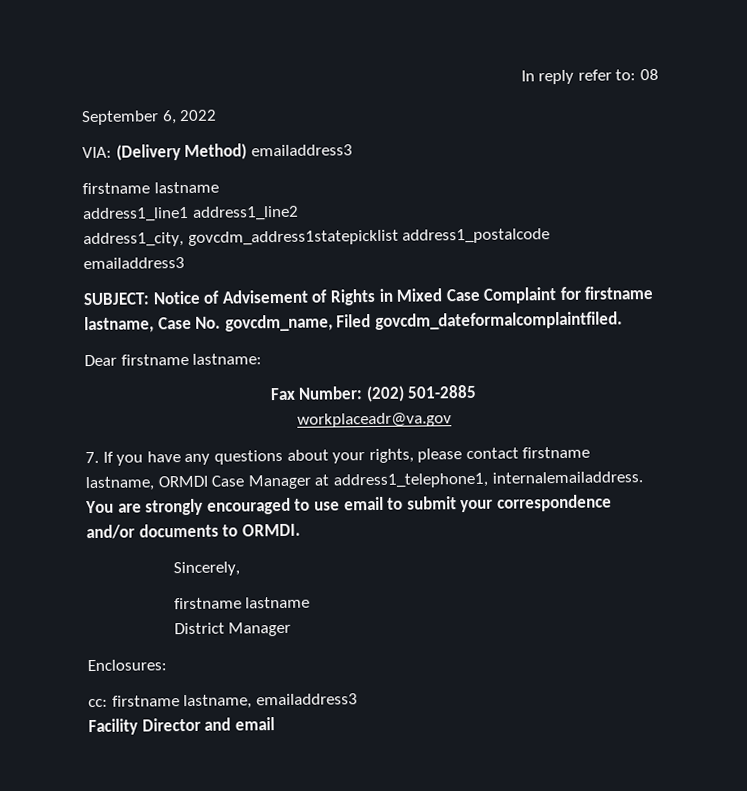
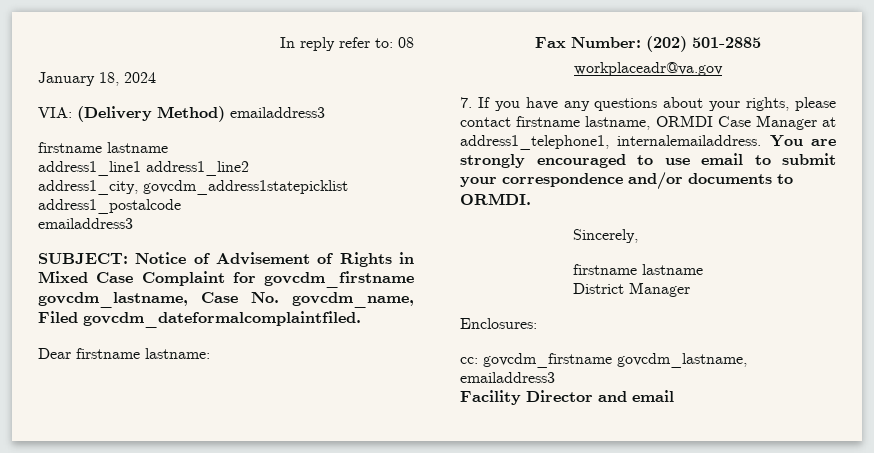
[81,109,218,126] September 6, 2022 -> [38,72,156,86] January 18, 2024
[584,286,654,300] [84,316,154,334] firstname lastname, -> [264,271,414,288] [38,292,188,308] govcdm_firstname govcdm_lastname,
[111,694,253,710] firstname lastname, -> [483,353,747,368] govcdm_firstname govcdm_lastname,

